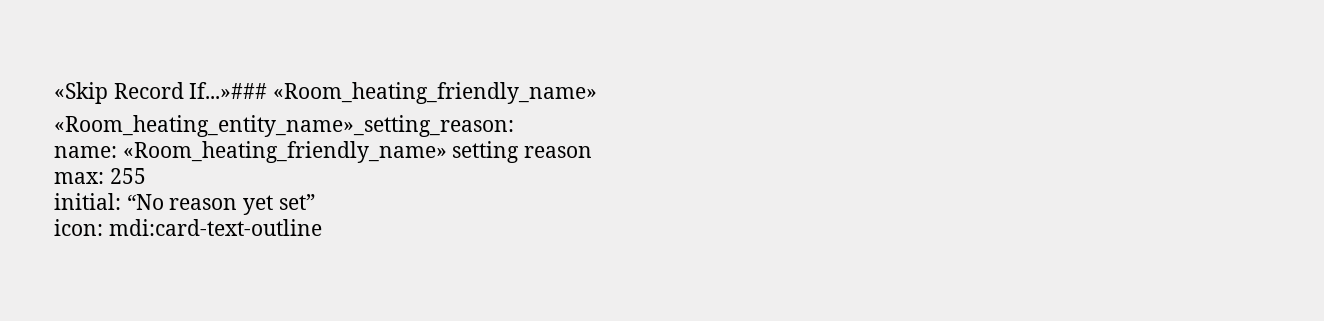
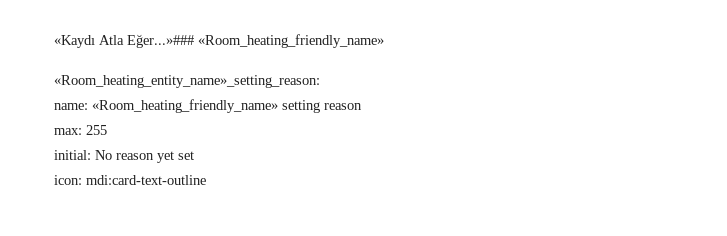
[54,82,268,104] «Skip Record If...»### -> [54,34,194,48] «Kaydı Atla Eğer...»###
[126,194,164,210] “No -> [95,150,112,160] No
[278,194,315,210] set” -> [178,151,194,160] set

